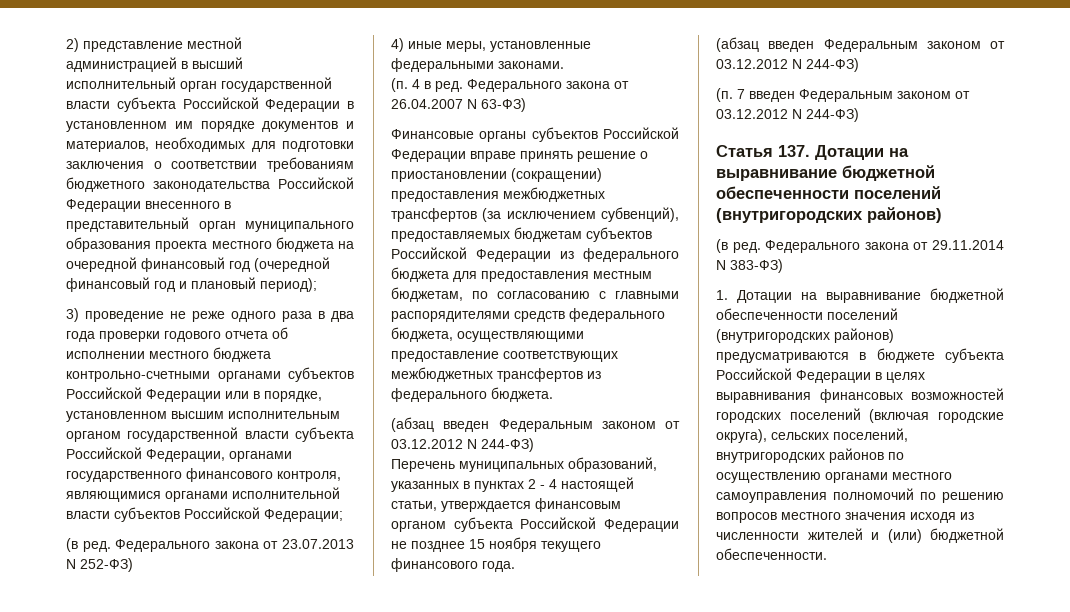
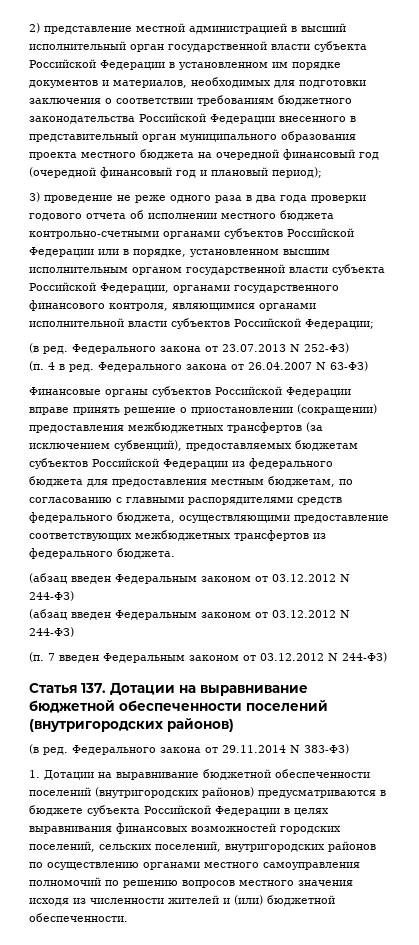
[391,38,591,52] [391,58,564,72] // 4) иные меры, установленные федеральными законами. -> (349, 348) none
[391,457,657,472] [391,477,634,492] [391,498,621,512] [391,517,679,532] [391,537,601,552] [391,558,515,572] // Перечень муниципальных образований, указанных в пунктах 2 - 4 настоящей статьи, утверждается финансовым органом субъекта Российской Федерации не позднее 15 ноября текущего финансового года. -> (74, 596) none
[789,408,1004,423] [716,429,767,443] поселений (включая городские округа), -> [29,841,95,852] поселений,

